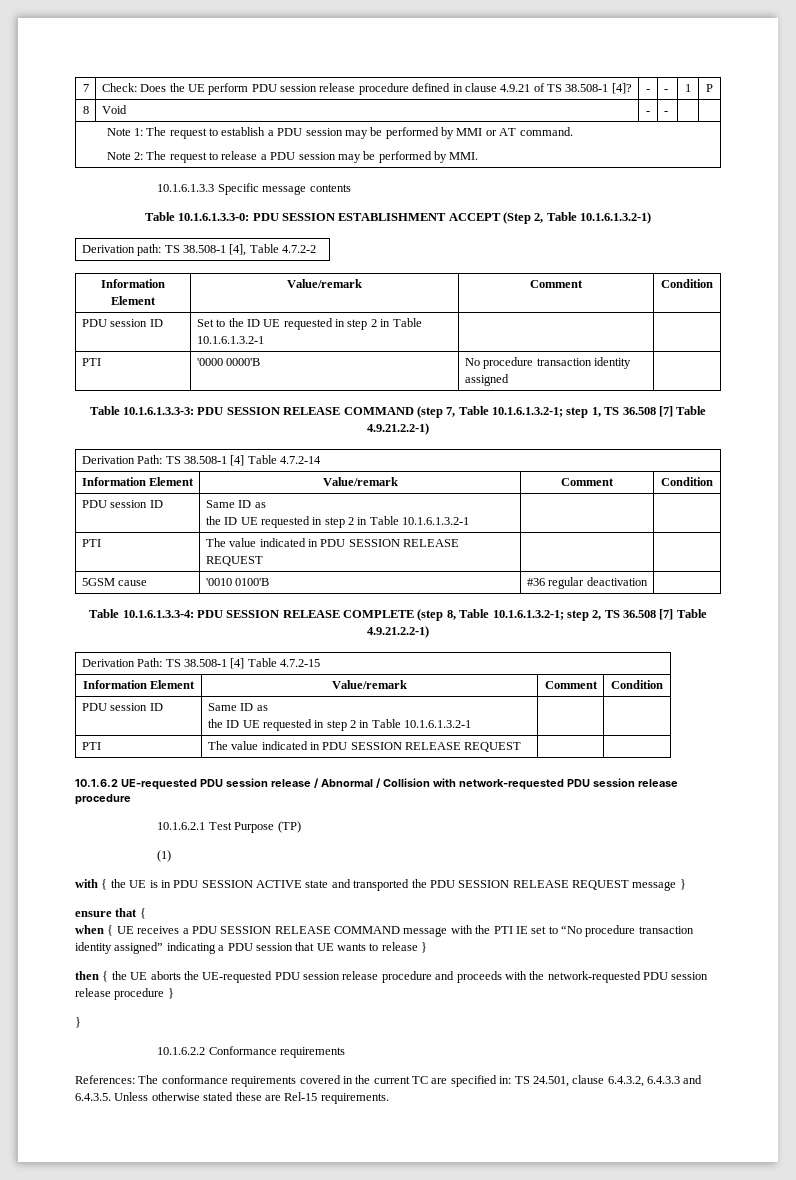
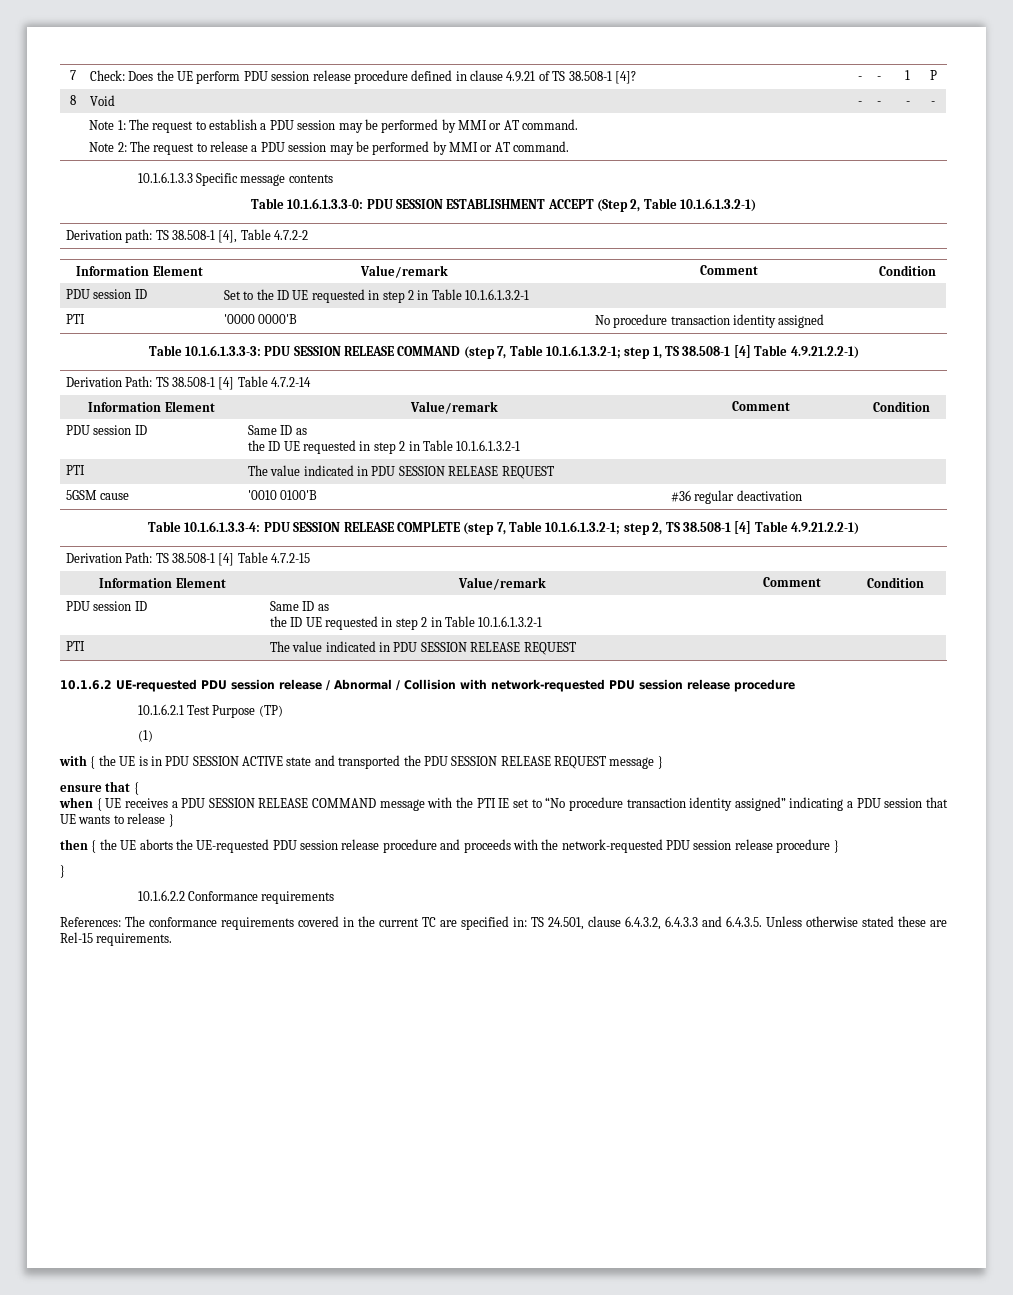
(668, 112) | -> [905,101,910,105] [931,101,935,105] - | -
[449,152,479,160] MMI. -> [449,141,570,152] MMI or AT command.
[622,406,673,417] 36.508 [7] -> [682,345,751,358] 38.508-1 [4]
[446,610,456,620] 8, -> [496,522,506,535] 7,
[623,609,674,620] 36.508 [7] -> [682,521,752,534] 38.508-1 [4]

